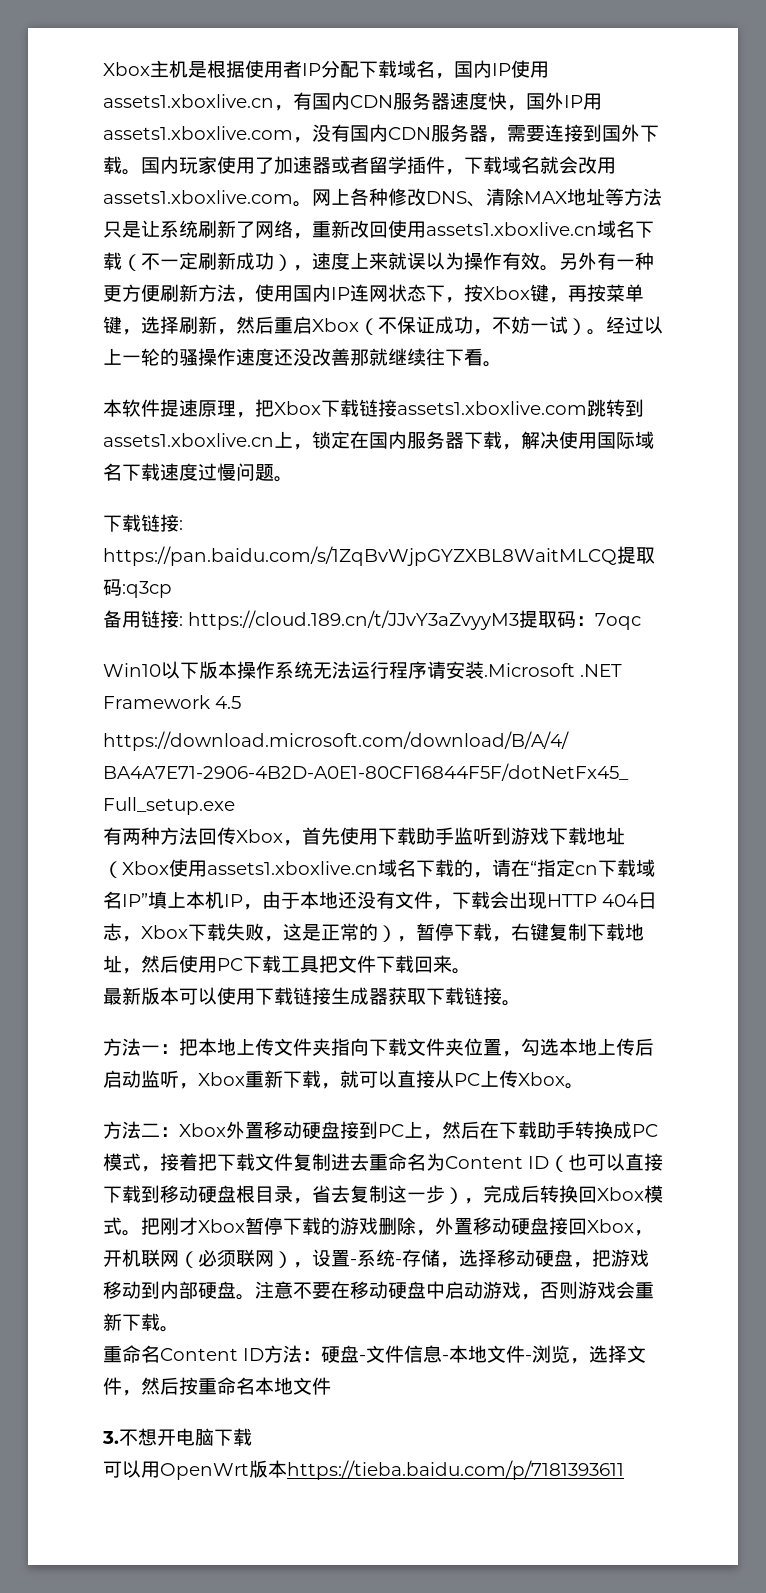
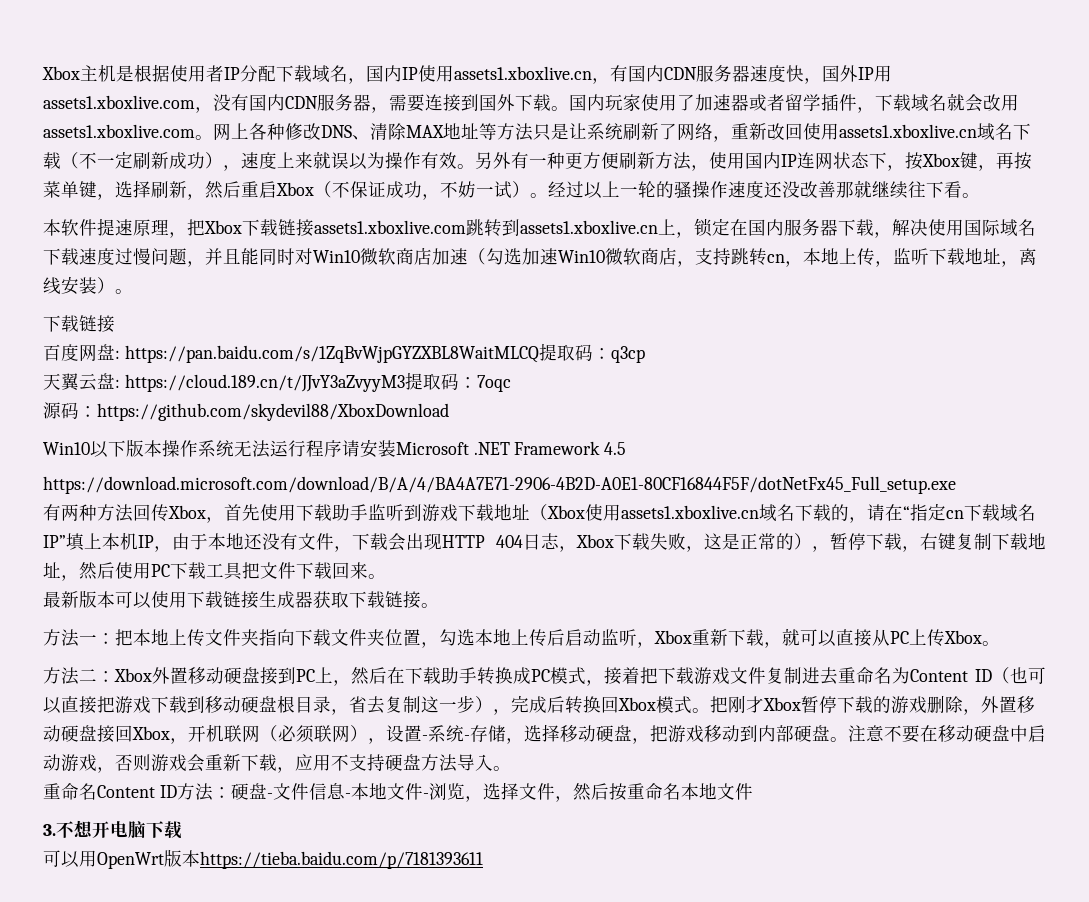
(274, 472) none -> [187,248,1037,267] [43,276,115,295] ，并且能同时对Win10微软商店加速（勾选加速Win10微软商店，支持跳转cn，本地上传，监听下载地址，离线安装）
(179, 523) none -> [43,344,115,362] // 百度网盘
[122,581,172,598] [103,610,179,628] :q3cp // 备用链接 -> [592,346,645,363] [43,373,115,391] ：q3cp // 天翼云盘
(641, 621) none -> [43,402,449,421] // 源码：https://github.com/skydevil88/XboxDownload
[484,663,575,677] .Microsoft -> [396,442,469,455] Microsoft
(255, 1162) none -> [694,667,730,685] 游戏
(663, 1162) none -> [97,696,151,714] 把游戏
(160, 1322) none -> [277,754,493,773] ，应用不支持硬盘方法导入

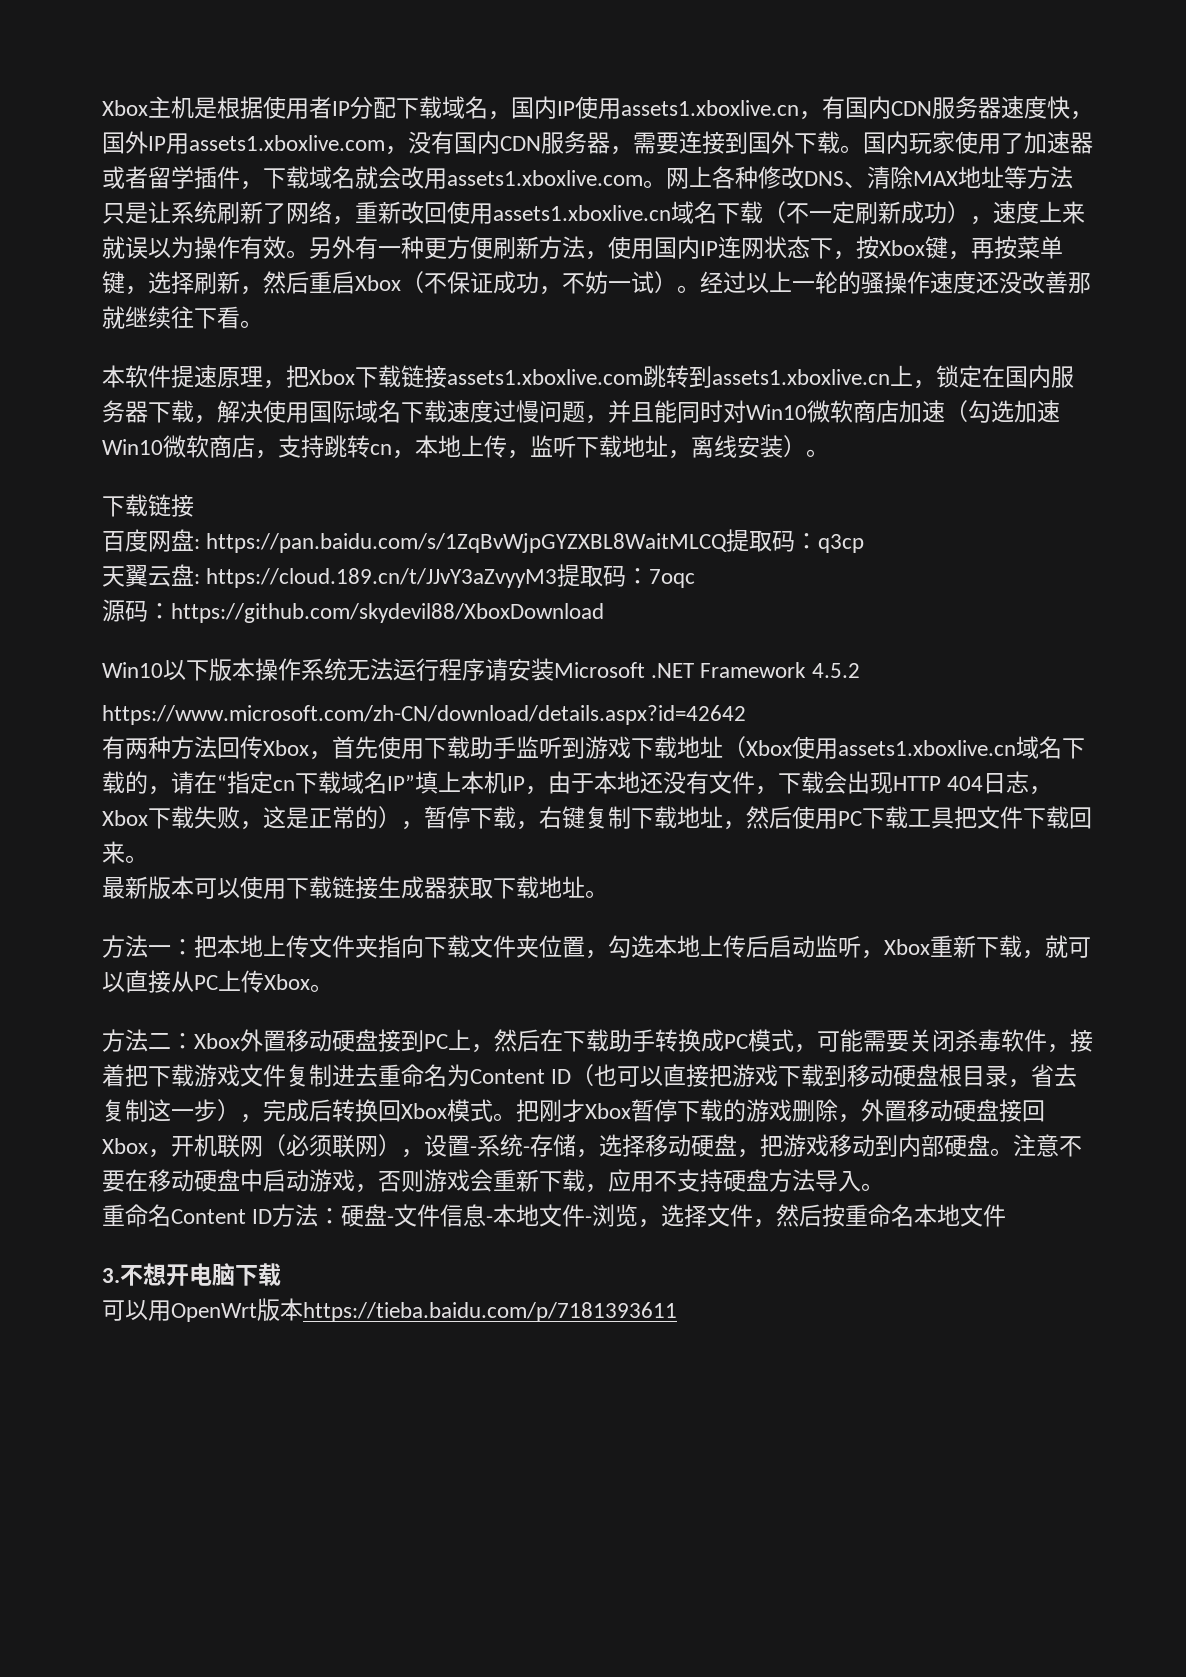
[604,442,627,455] [43,476,956,494] 4.5 // https://download.microsoft.com/download/B/A/4/BA4A7E71-2906-4B2D-A0E1-80CF16844F5F/dotNetFx45_Full_setup.exe -> [811,663,860,678] [102,705,746,725] 4.5.2 // https://www.microsoft.com/zh-CN/download/details.aspx?id=42642
[385,591,421,609] 链接 -> [539,876,585,898] 地址
(604, 683) none -> [817,1029,1070,1053] 可能需要关闭杀毒软件，

